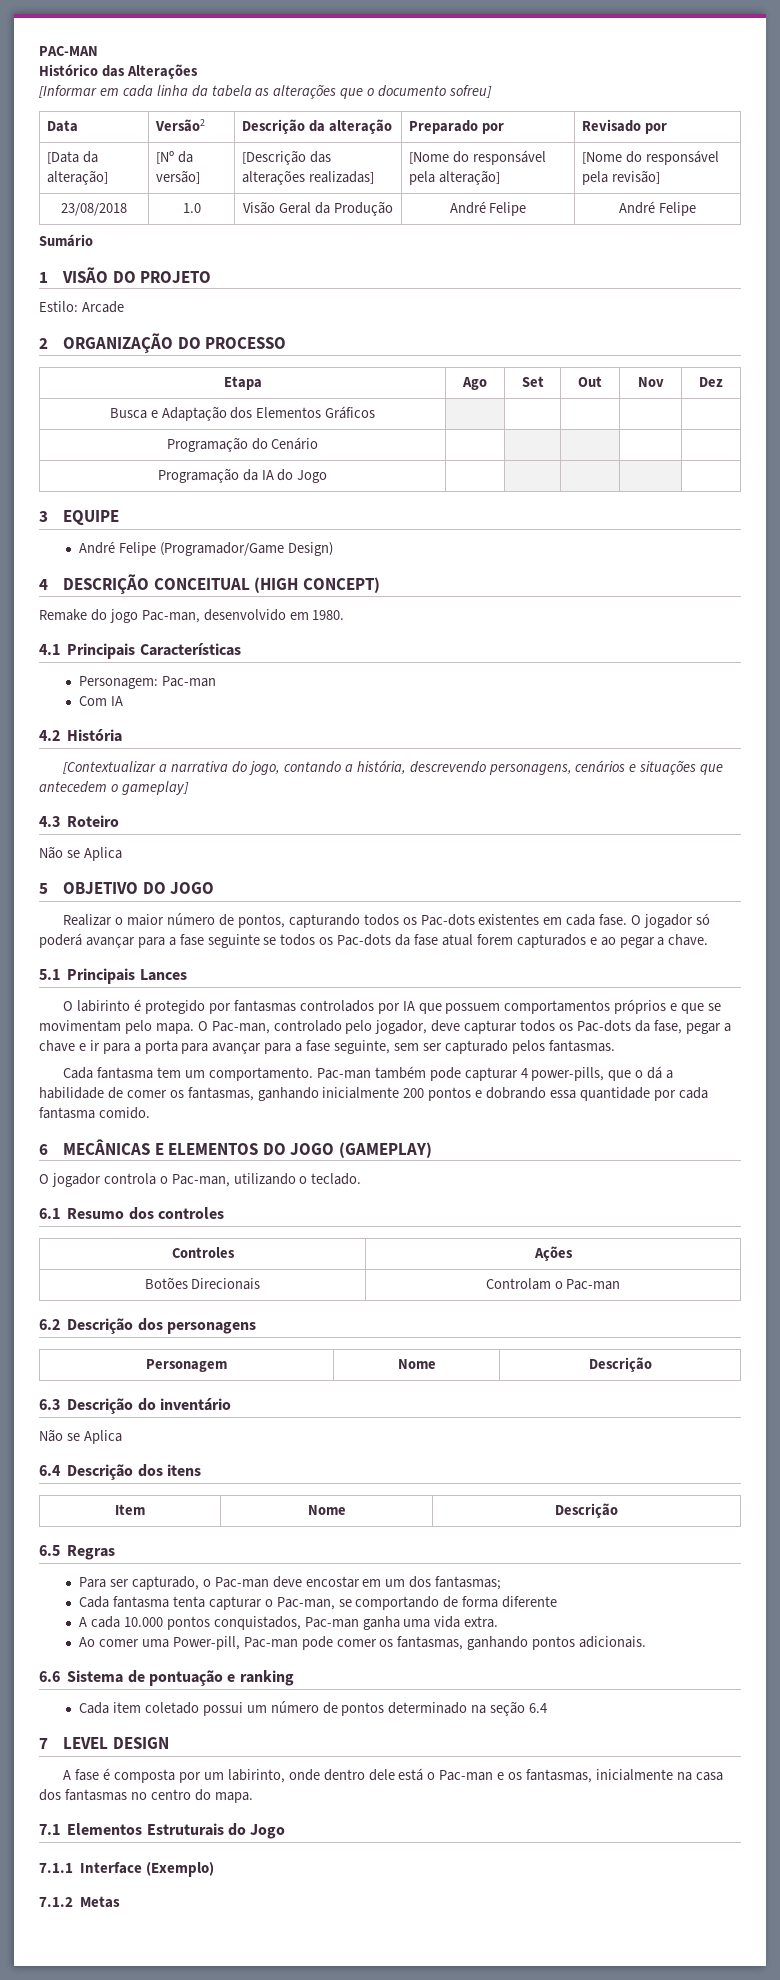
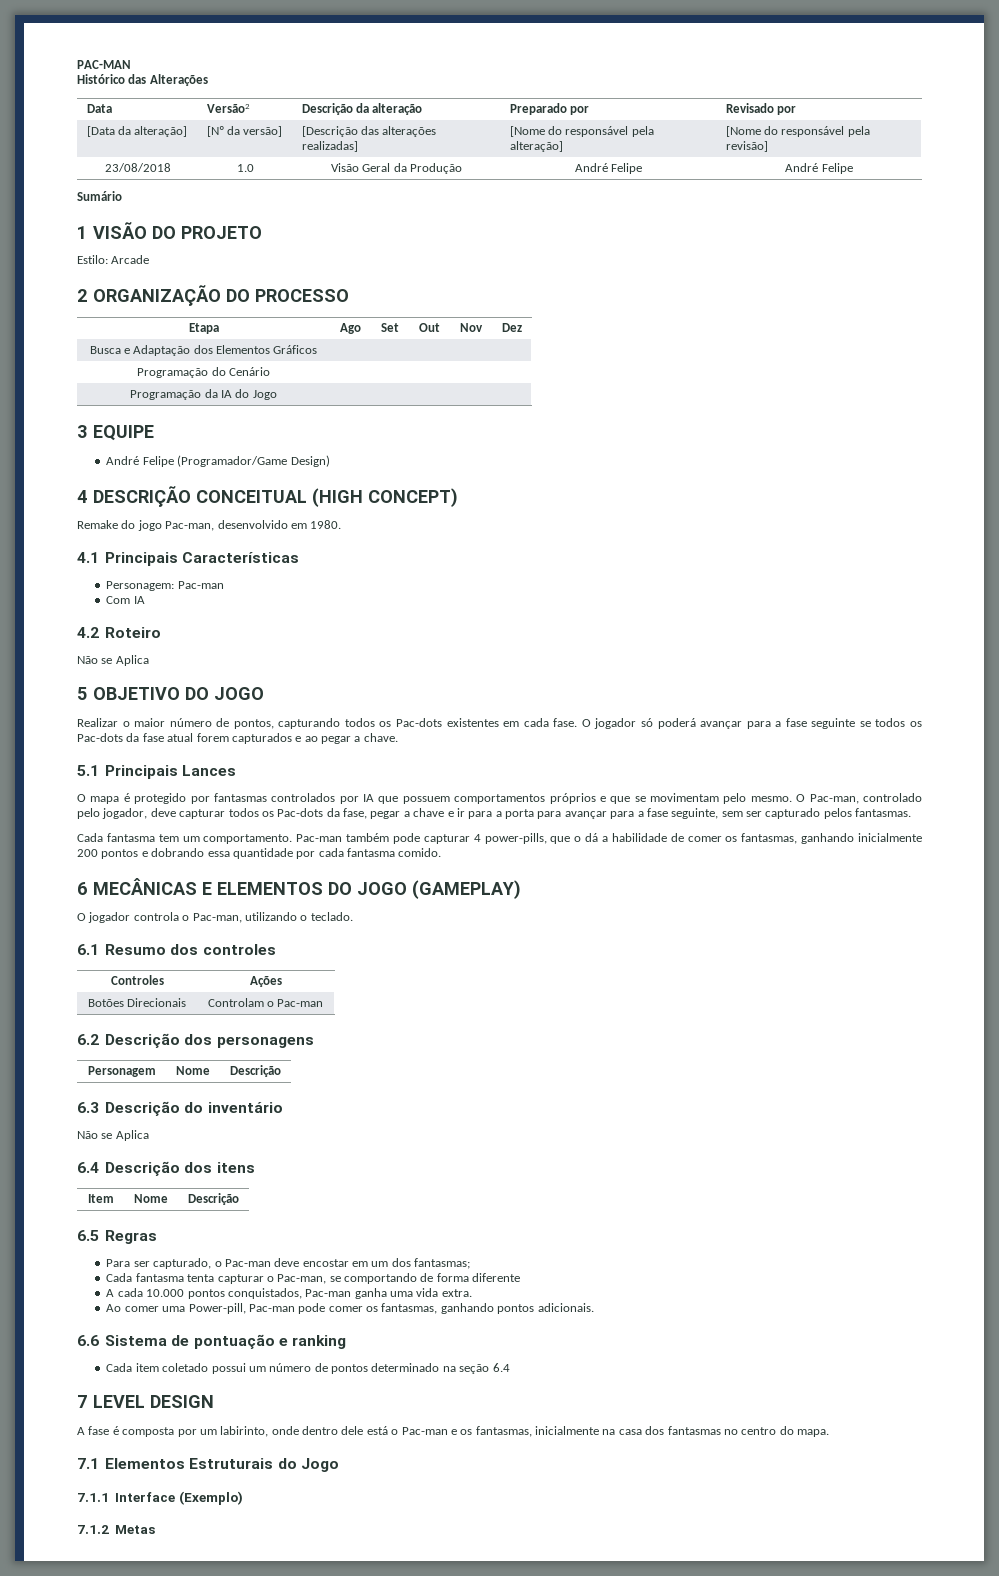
[39,84,493,99] // [Informar em cada linha da tabela as alterações que o documento sofreu] -> (208, 80) none
[67,729,123,742] [63,760,724,775] [39,781,189,795] [39,816,60,827] História // [Contextualizar a narrativa do jogo, contando a história, descrevendo personagens, cenários e situações que antecedem o gameplay] // 4.3 -> (99, 632) none
[77,1000,131,1012] labirinto -> [90,796,120,804] mapa
[155,1023,194,1034] mapa. -> [750,796,792,802] mesmo.

